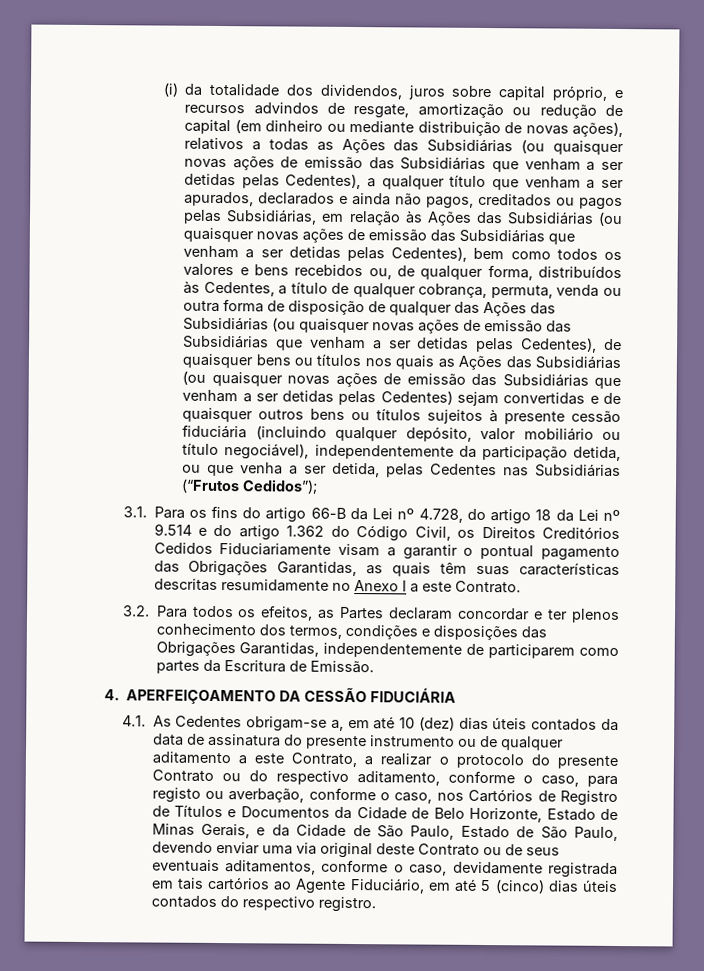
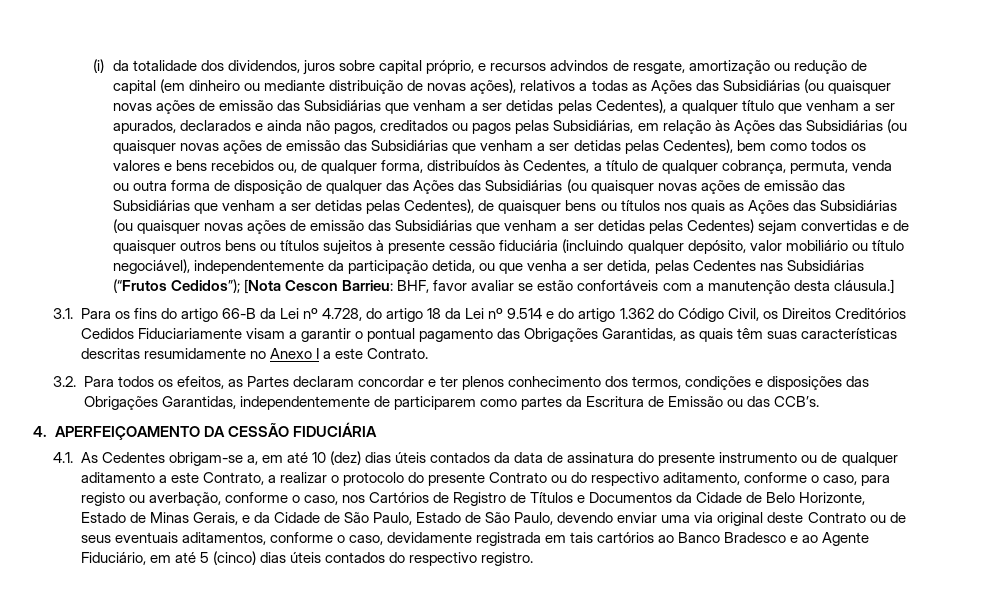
(319, 487) none -> [244,279,894,294] [Nota Cescon Barrieu: BHF, favor avaliar se estão confortáveis com a manutenção desta cláusula.]
[309,660,374,674] Emissão. -> [667,396,820,407] Emissão ou das CCB’s.
(293, 886) none -> [678,532,819,543] Banco Bradesco e ao

